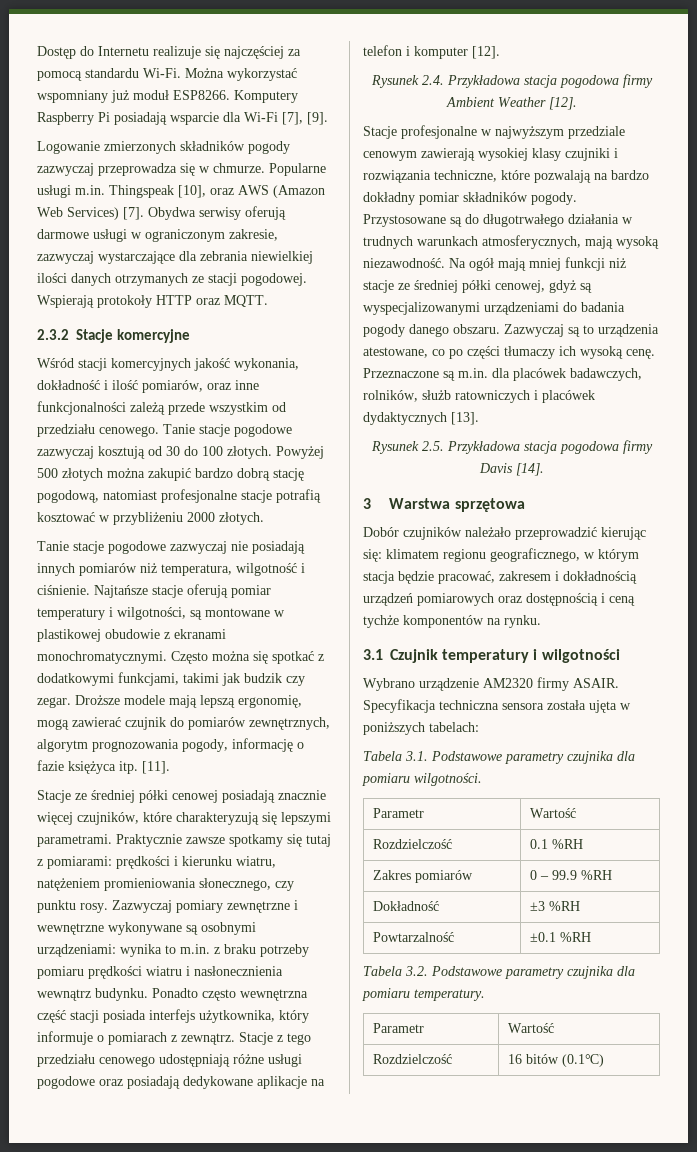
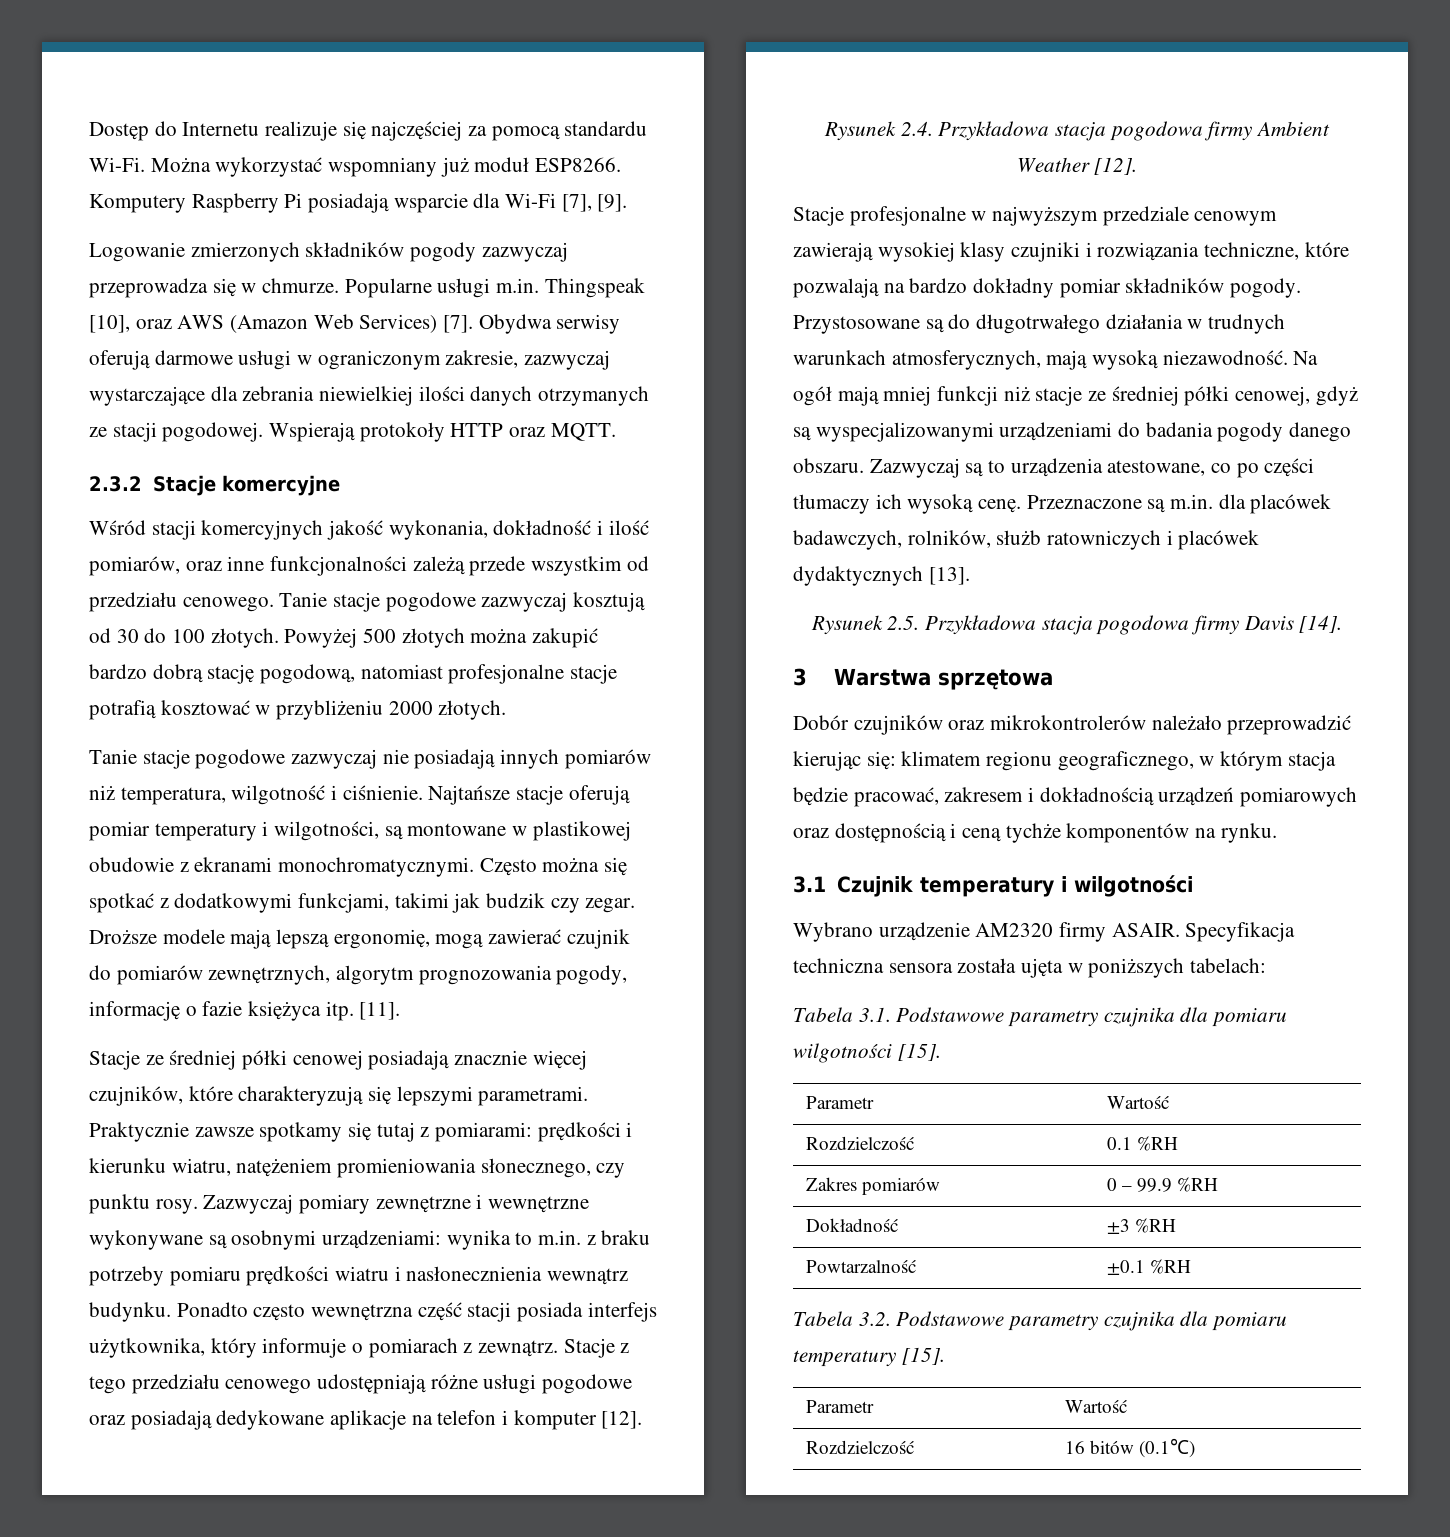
(462, 533) none -> [948,715,1147,730] oraz mikrokontrolerów
[414,773,482,786] wilgotności. -> [793,1043,941,1063] wilgotności [15].
[414,989,485,1001] temperatury. -> [793,1347,945,1367] temperatury [15].

